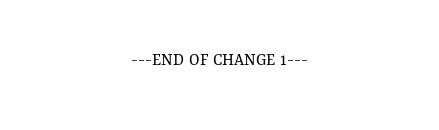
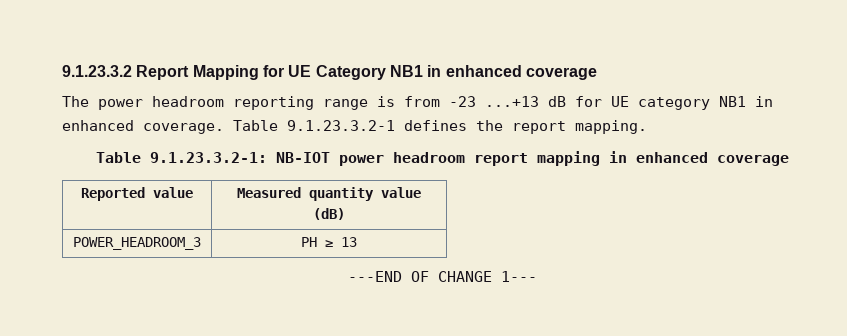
(131, 59) none -> [62,65,597,80] [62,96,773,110] [62,120,647,134] [95,151,789,166] [81,187,193,201] [237,187,421,201] [313,208,345,220] [73,237,201,250] [301,237,357,247] 9.1.23.3.2 Report Mapping for UE Category NB1 in enhanced coverage // The power headroom reporting range is from -23 ...+13 dB for UE category NB1 in enhanced coverage. Table 9.1.23.3.2-1 defines the report mapping. // Table 9.1.23.3.2-1: NB-IOT power headroom report mapping in enhanced coverage // Reported value | Measured quantity value (dB) // POWER_HEADROOM_3 | PH ≥ 13 //

